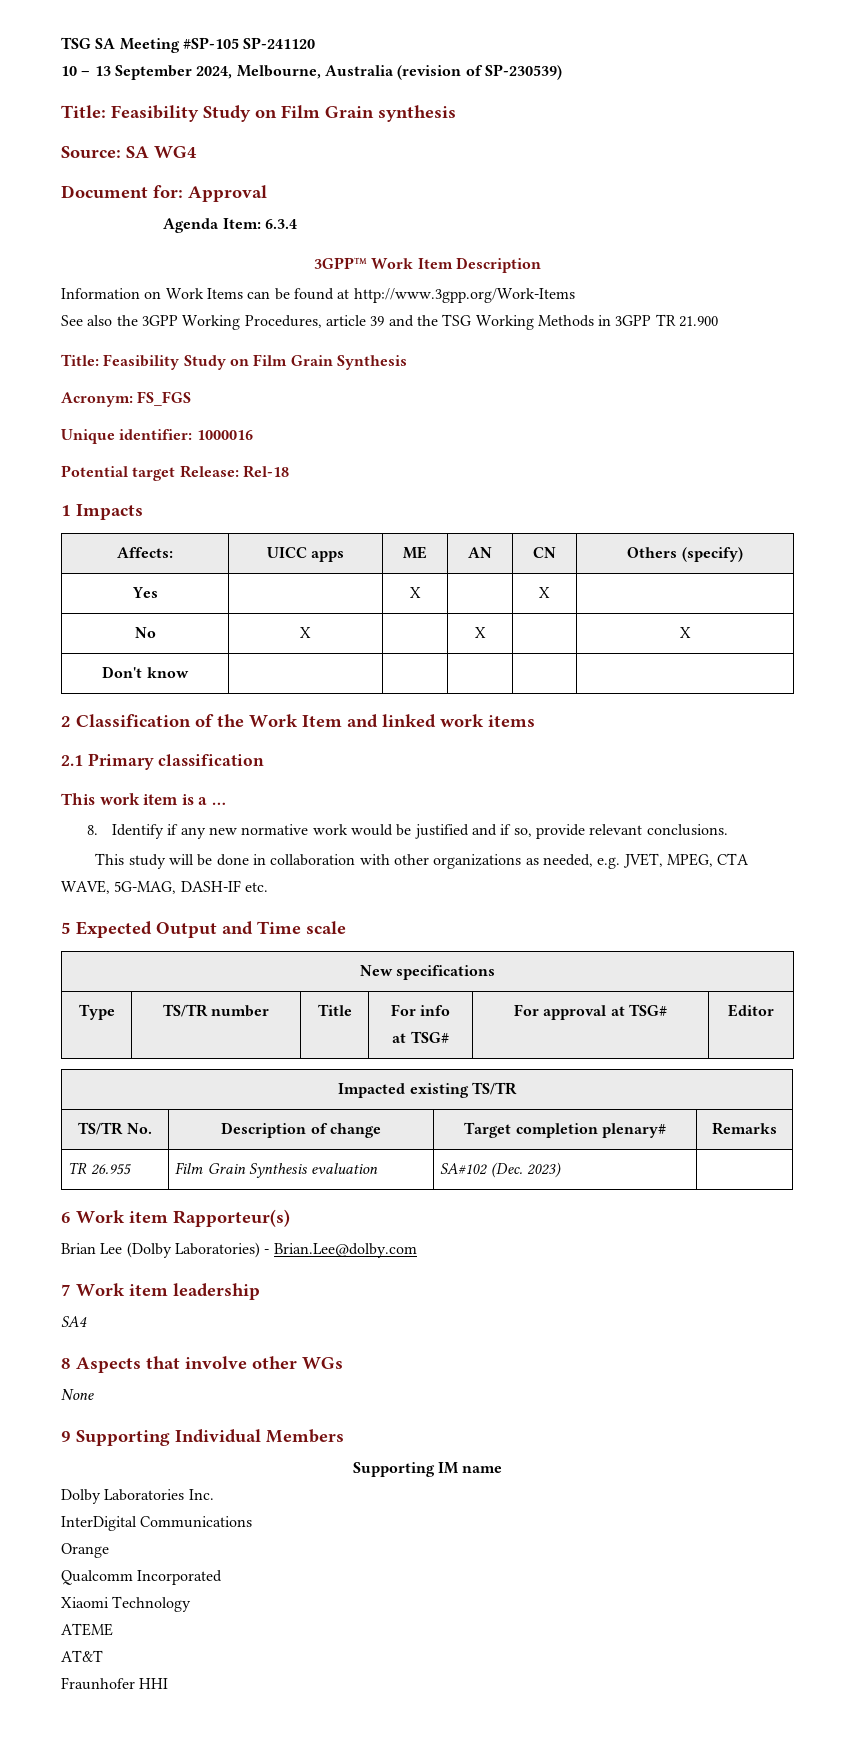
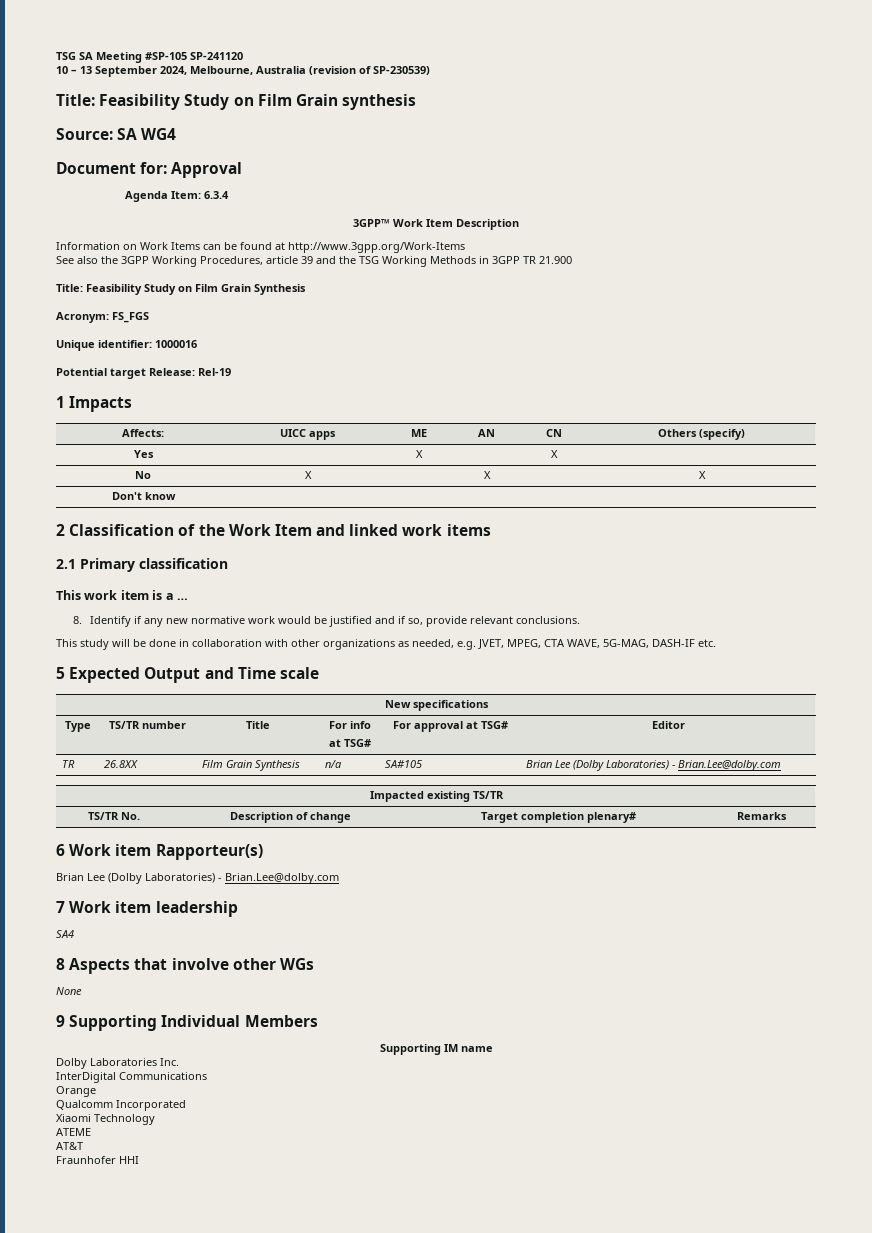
[242,465,289,478] Rel-18 -> [198,368,231,376] Rel-19
(774, 1010) none -> [62,760,76,768] [104,760,139,768] [202,760,301,771] [325,760,343,768] [385,760,423,768] [526,760,782,771] // TR | 26.8XX | Film Grain Synthesis | n/a | SA#105 | Brian Lee (Dolby Laboratories) - Brian.Lee@dolby.com
[68,1162,131,1175] [175,1162,379,1178] [440,1162,561,1178] // TR 26.955 | Film Grain Synthesis evaluation | SA#102 (Dec. 2023) | -> (787, 816) none

